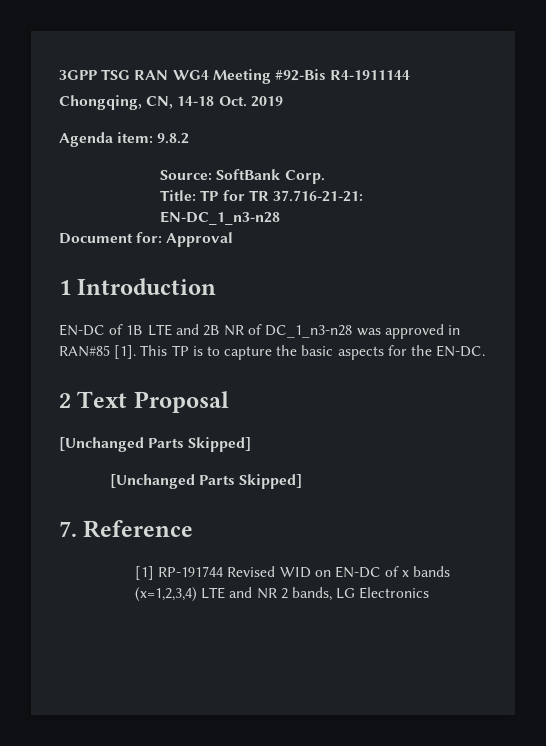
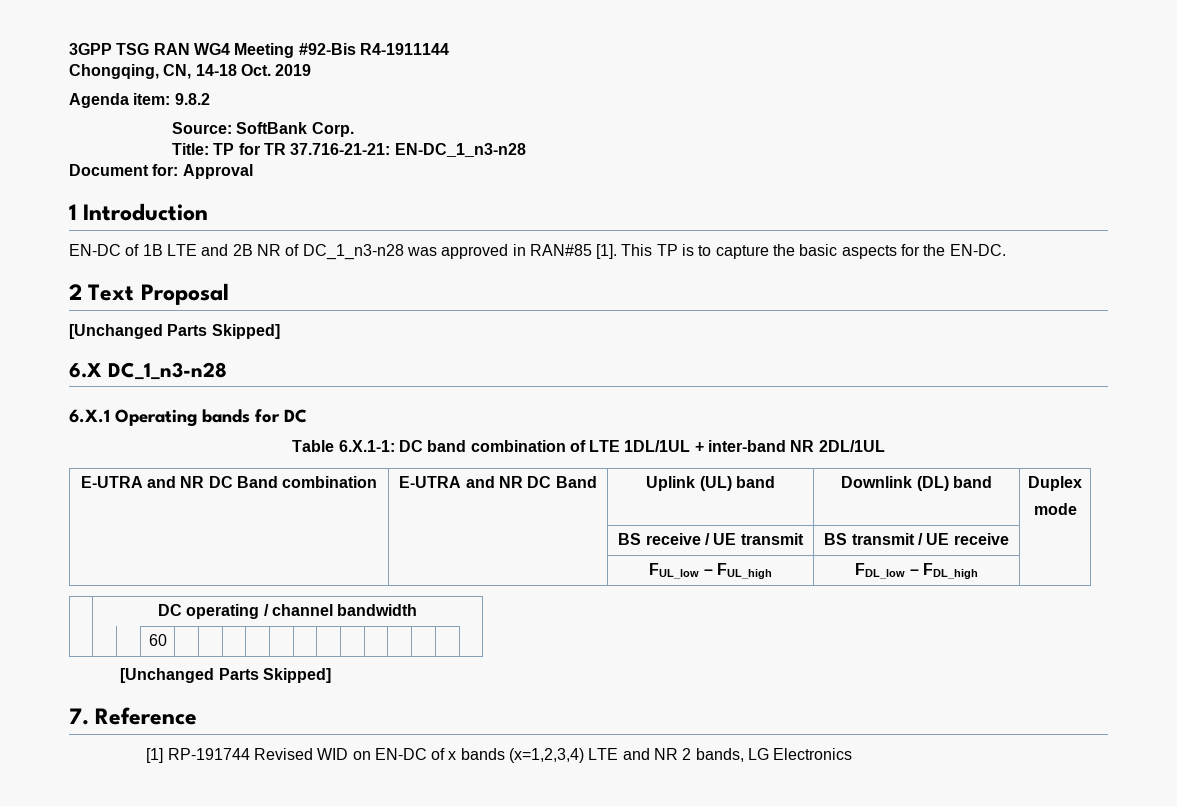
(252, 444) none -> [69,362,227,380] [69,409,307,427] [292,440,885,452] [80,476,378,488] [399,476,597,488] [646,476,775,491] [841,476,992,491] [1028,476,1082,491] [1033,503,1077,515] [618,533,804,545] [824,533,1009,545] [649,563,772,579] [855,563,978,579] [157,604,418,619] [148,634,167,646] // 6.X DC_1_n3-n28 // 6.X.1 Operating bands for DC // Table 6.X.1-1: DC band combination of LTE 1DL/1UL + inter-band NR 2DL/1UL // E-UTRA and NR DC Band combination | E-UTRA and NR DC Band | Uplink (UL) band | Downlink (DL) band | Duplex // mode // | | BS receive / UE transmit | BS transmit / UE receive | // | | FUL_low – FUL_high | FDL_low – FDL_high | // | DC operating / channel bandwidth // | | | 60 | | | | | | | | | | | | |

